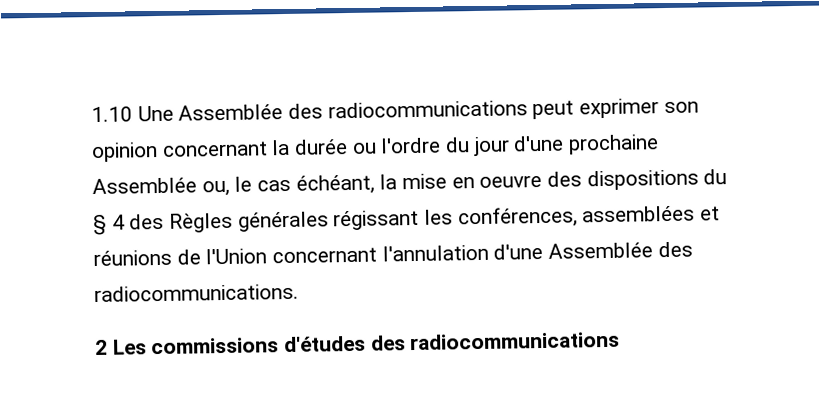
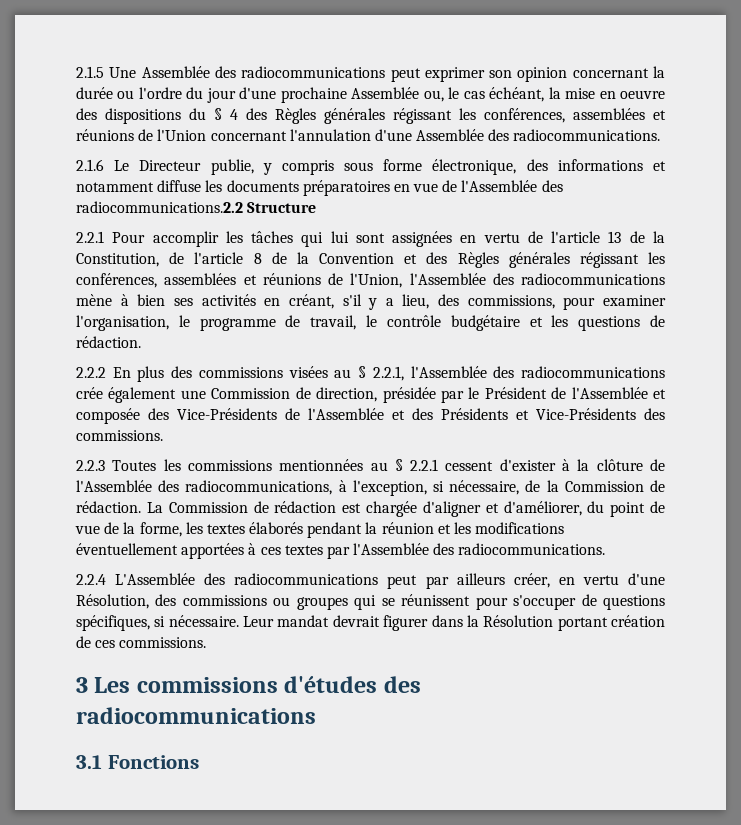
[91,106,133,123] 1.10 -> [76,66,104,78] 2.1.5
[95,339,108,356] 2 -> [76,159,666,175] [76,180,563,196] [76,201,317,213] [76,231,665,247] [76,252,665,268] [76,273,665,288] [76,294,667,310] [76,315,665,331] [76,336,141,348] [76,366,666,382] [76,387,666,403] [76,408,665,424] [76,430,163,441] [76,459,665,471] [76,480,665,496] [76,501,665,517] [75,522,565,538] [76,543,606,559] [76,573,666,589] [76,594,665,610] [76,615,666,631] [76,636,207,648] [76,677,88,693] 2.1.6 Le Directeur publie, y compris sous forme électronique, des informations et notamment diffuse les documents préparatoires en vue de l'Assemblée des radiocommunications.2.2 Structure // 2.2.1 Pour accomplir les tâches qui lui sont assignées en vertu de l'article 13 de la Constitution, de l'article 8 de la Convention et des Règles générales régissant les conférences, assemblées et réunions de l'Union, l'Assemblée des radiocommunications mène à bien ses activités en créant, s'il y a lieu, des commissions, pour examiner l'organisation, le programme de travail, le contrôle budgétaire et les questions de rédaction. // 2.2.2 En plus des commissions visées au § 2.2.1, l'Assemblée des radiocommunications crée également une Commission de direction, présidée par le Président de l'Assemblée et composée des Vice-Présidents de l'Assemblée et des Présidents et Vice-Présidents des commissions. // 2.2.3 Toutes les commissions mentionnées au § 2.2.1 cessent d'exister à la clôture de l'Assemblée des radiocommunications, à l'exception, si nécessaire, de la Commission de rédaction. La Commission de rédaction est chargée d'aligner et d'améliorer, du point de vue de la forme, les textes élaborés pendant la réunion et les modifications éventuellement apportées à ces textes par l'Assemblée des radiocommunications. // 2.2.4 L'Assemblée des radiocommunications peut par ailleurs créer, en vertu d'une Résolution, des commissions ou groupes qui se réunissent pour s'occuper de questions spécifiques, si nécessaire. Leur mandat devrait figurer dans la Résolution portant création de ces commissions. // 3
(621, 341) none -> [76,755,199,769] // 3.1 Fonctions

